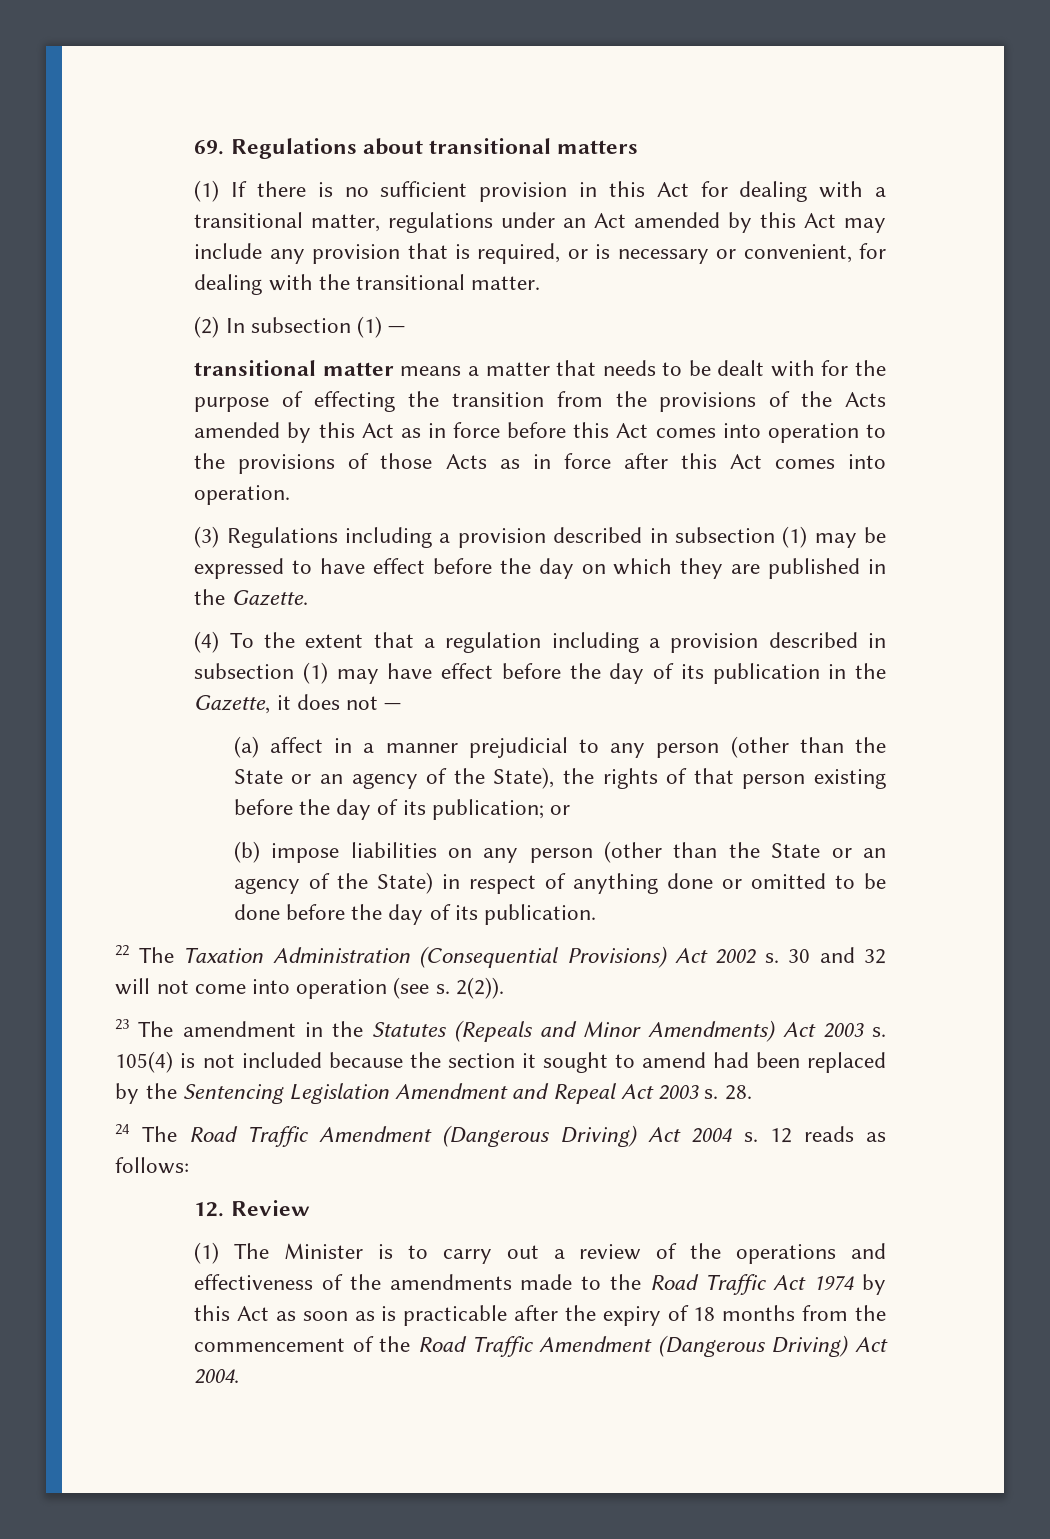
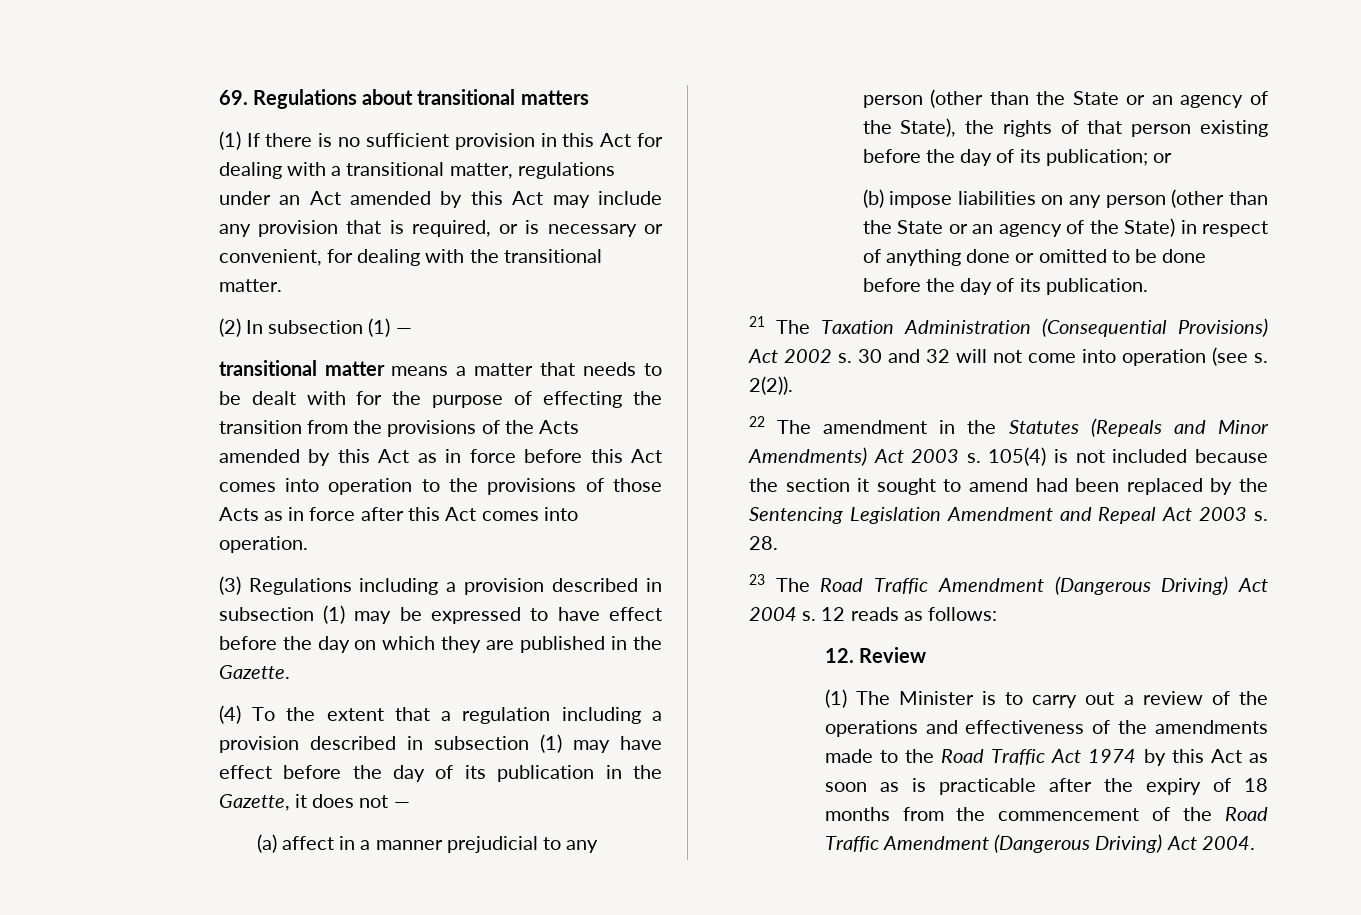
[115,945,130,956] 22 -> [748,316,765,327] 21
[115,1019,130,1030] 23 -> [748,416,765,427] 22
[115,1124,131,1135] 24 -> [748,574,765,585] 23

